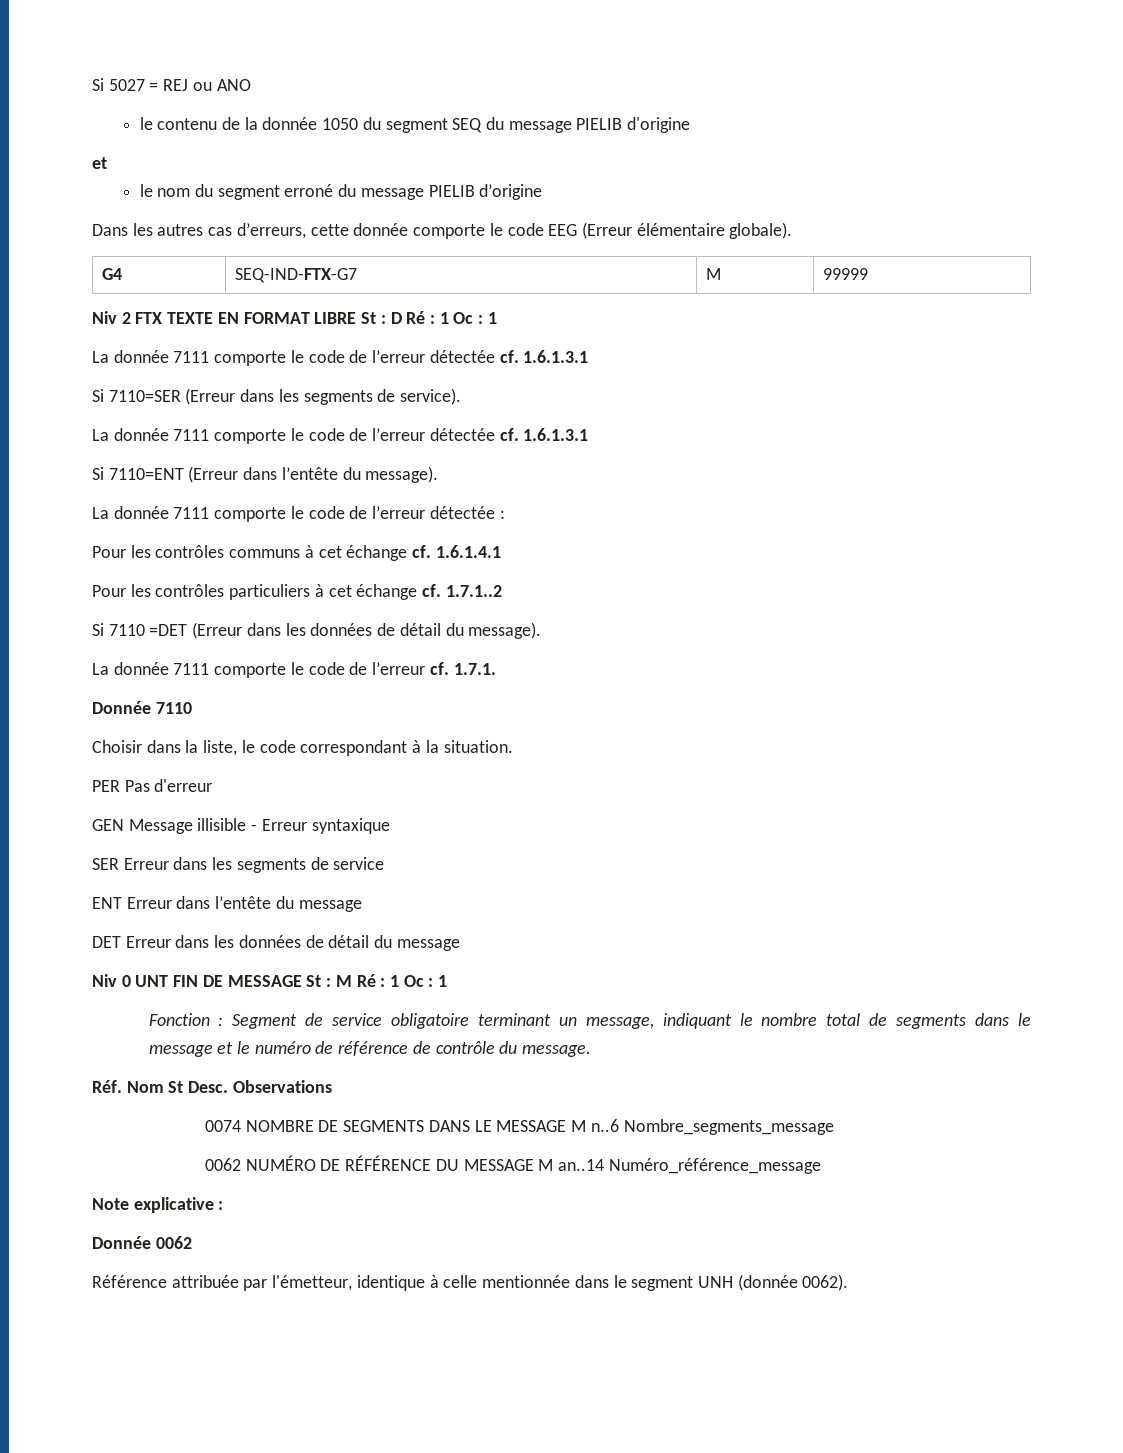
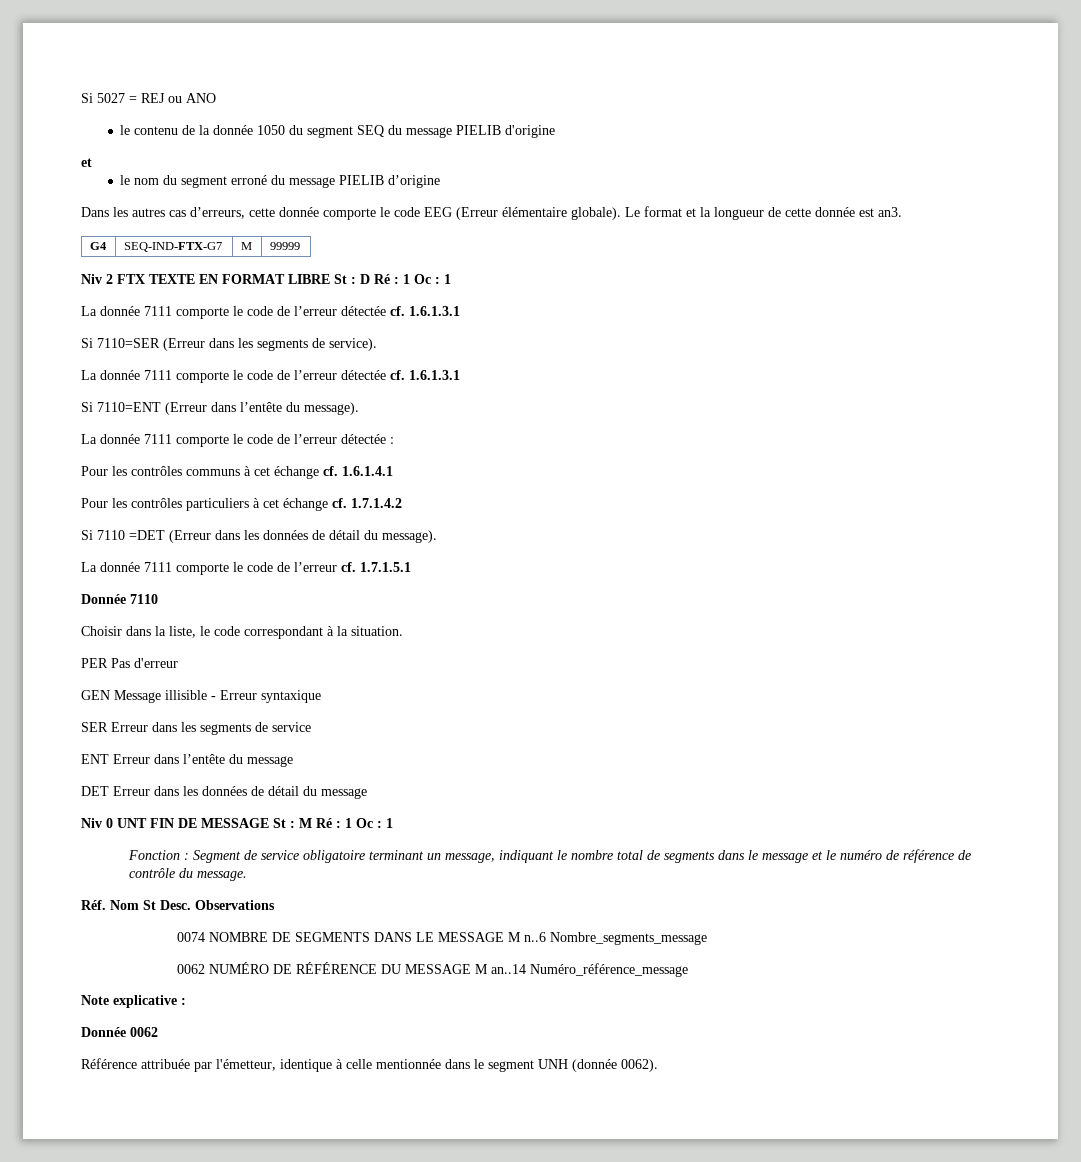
(793, 230) none -> [625,206,902,220] Le format et la longueur de cette donnée est an3.
[445,585,502,597] 1.7.1..2 -> [351,498,402,508] 1.7.1.4.2
[453,663,496,675] 1.7.1. -> [360,562,411,572] 1.7.1.5.1

